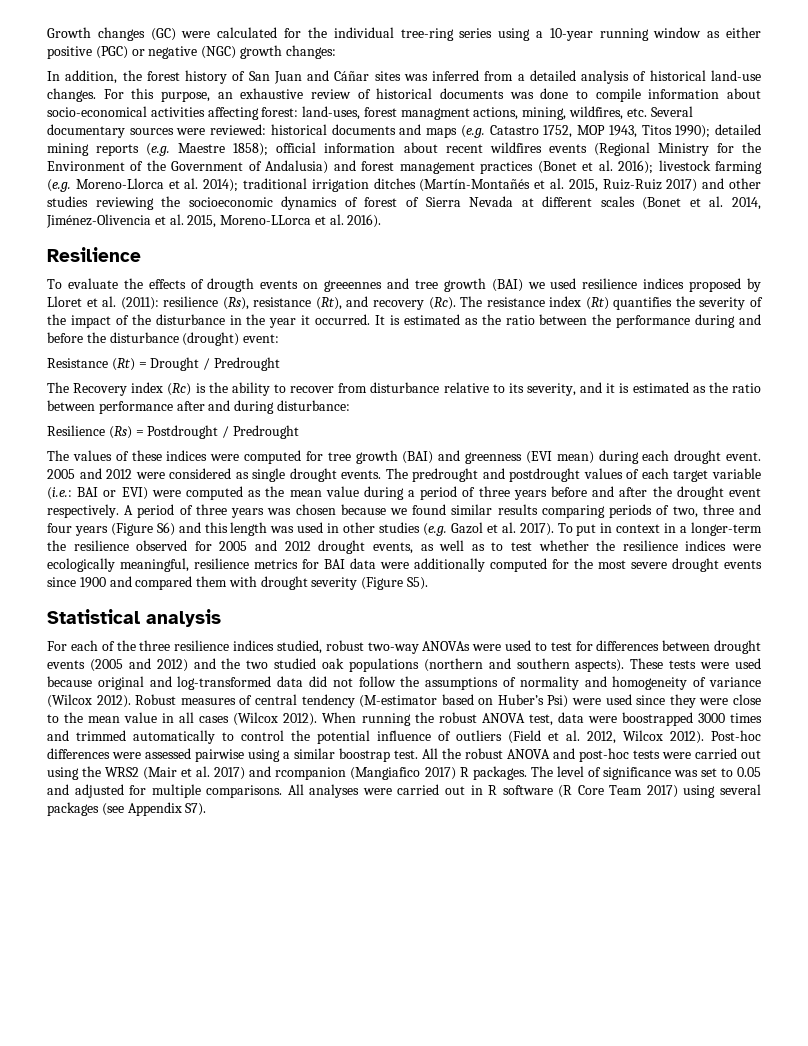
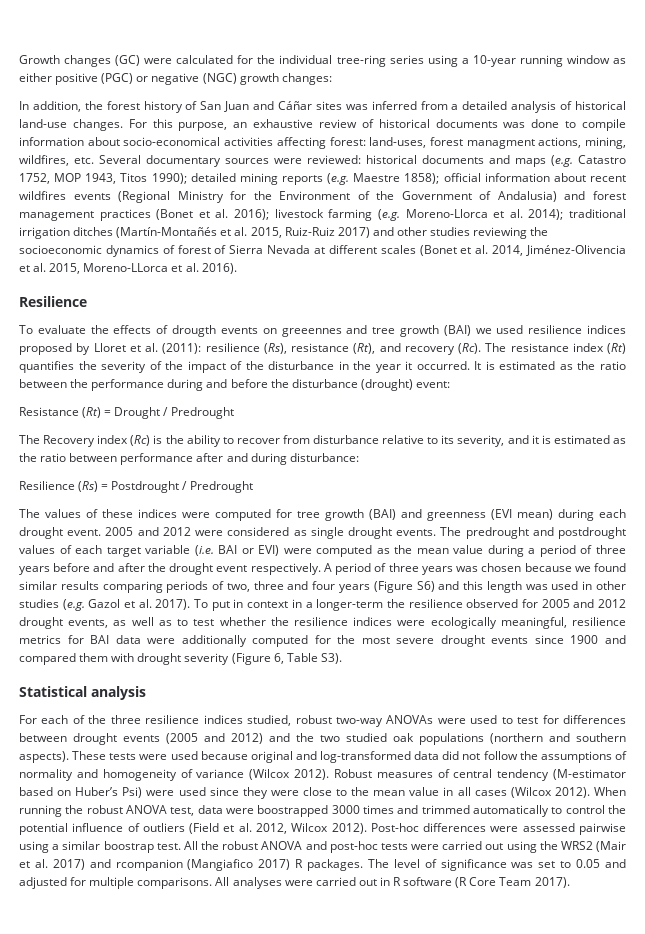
[47,487,72,500] (i.e.: -> [194,545,214,556] (i.e.
[407,577,429,590] S5). -> [273,653,342,664] 6, Table S3).
[646,784,761,798] [47,802,207,816] 2017) using several packages (see Appendix S7). -> [534,877,570,888] 2017).

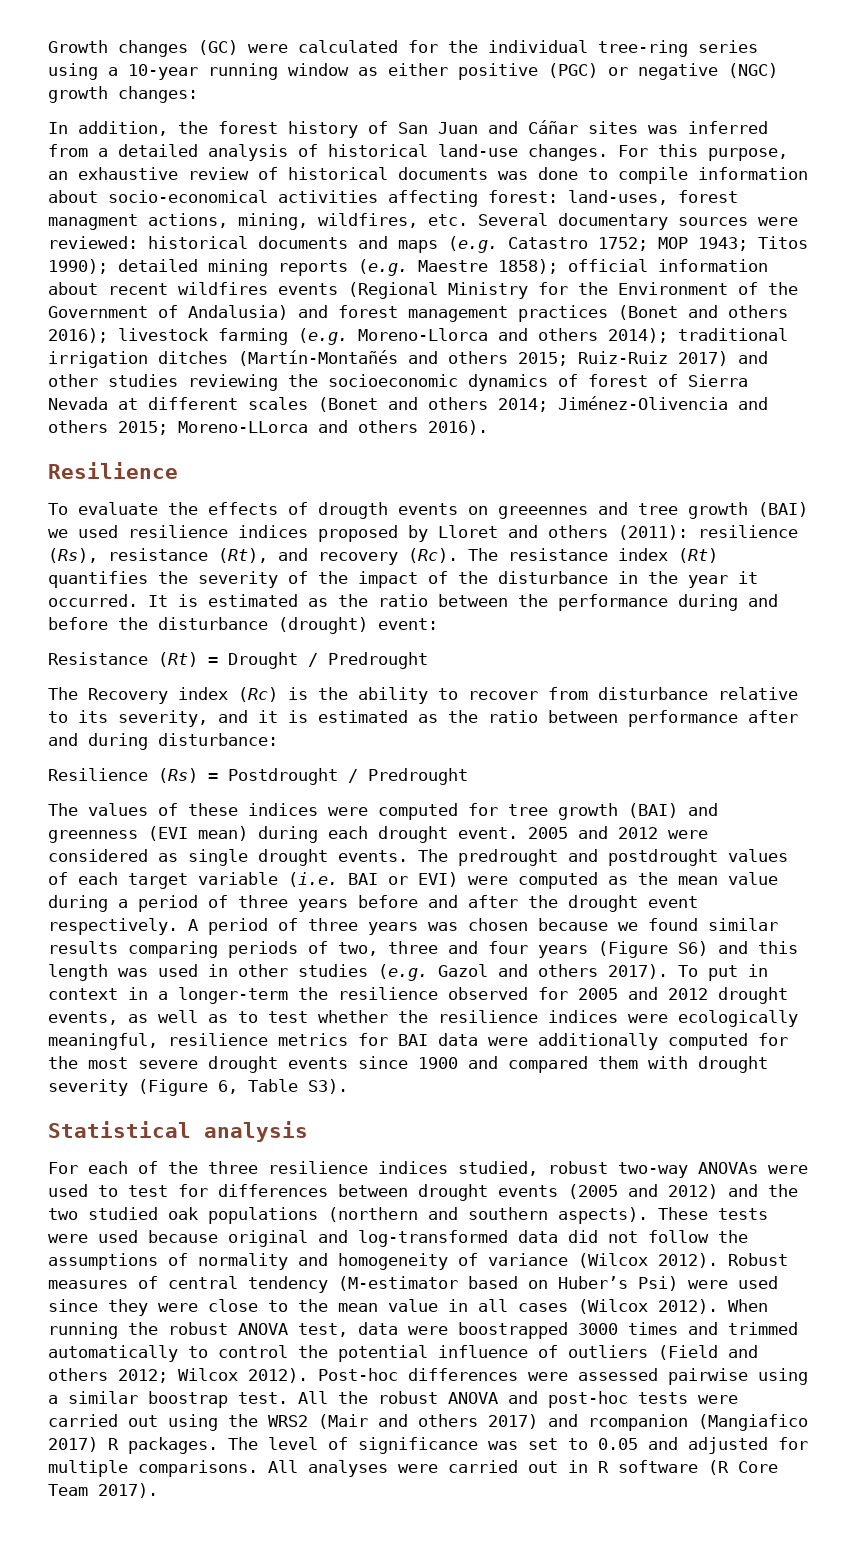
[19,173,117,184] 1752, MOP 1943, -> [598,237,748,251] 1752; MOP 1943;
[198,209,229,218] et al. -> [688,305,788,318] and others
[493,209,523,218] et al. -> [498,328,598,341] and others
[220,227,282,238] et al. 2015, -> [408,351,568,366] and others 2015;
[460,245,626,256] [19,263,199,274] et al. 2014, Jiménez-Olivencia et al. 2015, Moreno-LLorca et al. -> [388,396,768,412] [48,420,418,435] and others 2014; Jiménez-Olivencia and others 2015; Moreno-LLorca and others
[129,343,158,352] et al. -> [508,525,608,538] and others
[124,599,152,608] et al. -> [498,964,598,977] and others
[223,823,287,834] et al. 2012, -> [728,1345,758,1358] [48,1368,168,1383] and others 2012;
[19,859,48,868] et al. -> [378,1414,478,1427] and others

